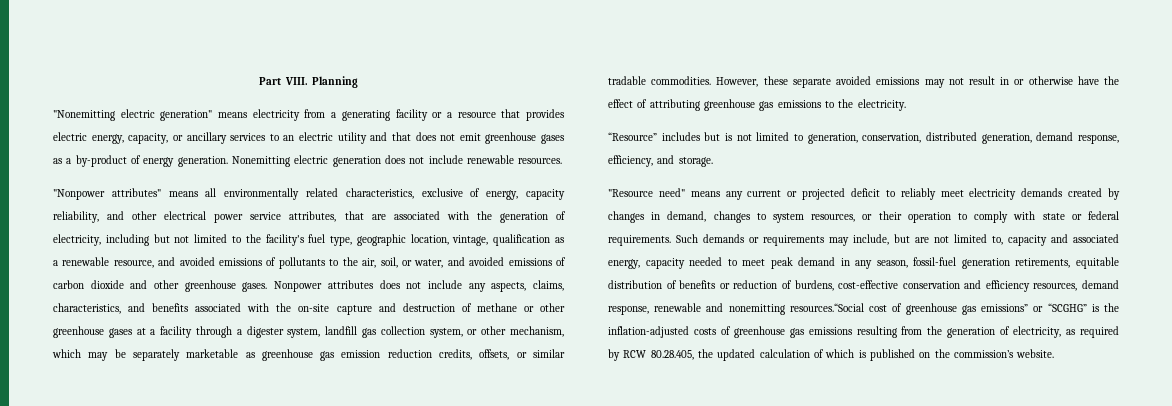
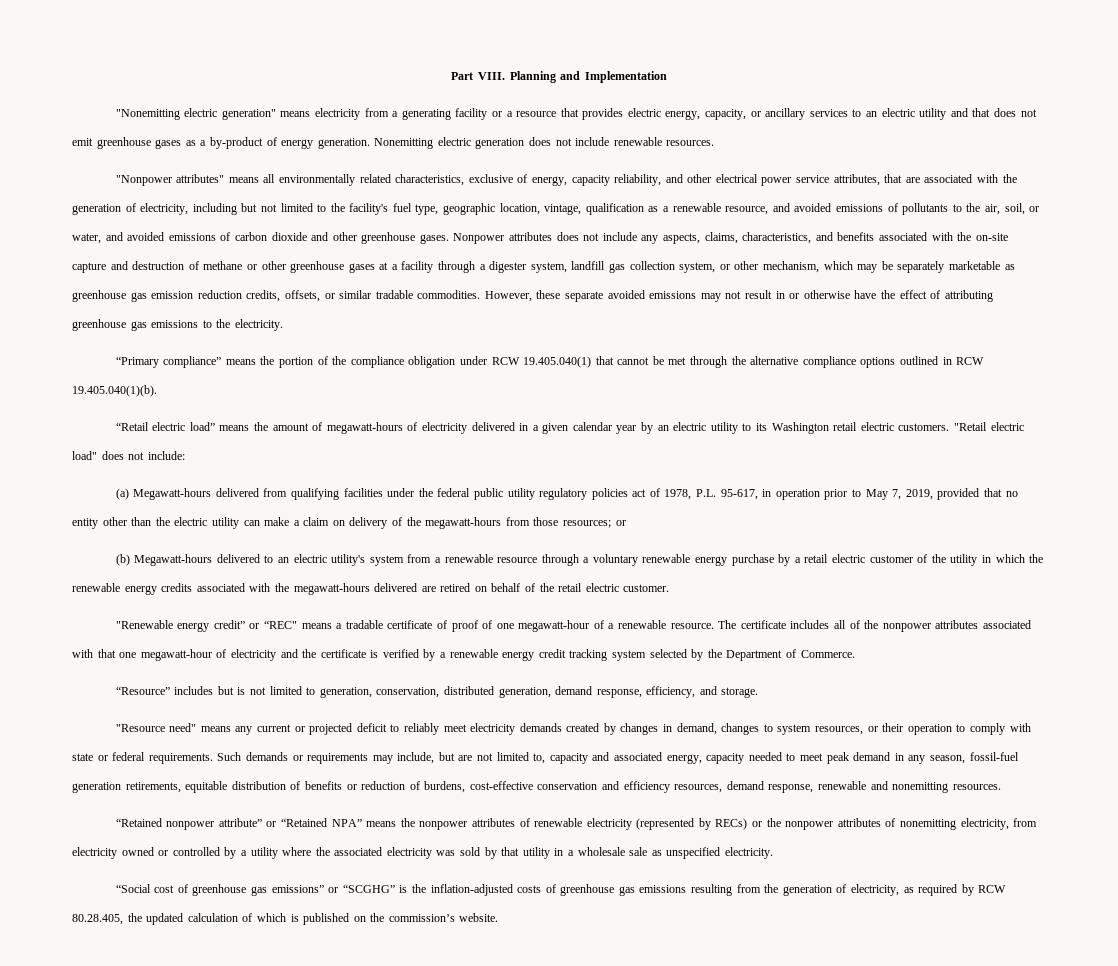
(358, 82) none -> [560,71,667,83] and Implementation
(906, 105) none -> [115,356,985,368] [72,385,157,397] [115,422,1024,434] [72,451,185,460] [115,488,1018,500] [72,517,626,529] [115,554,1044,566] [72,583,670,595] [115,620,1031,632] [72,649,855,661] // “Primary compliance” means the portion of the compliance obligation under RCW 19.405.040(1) that cannot be met through the alternative compliance options outlined in RCW 19.405.040(1)(b). // “Retail electric load” means the amount of megawatt-hours of electricity delivered in a given calendar year by an electric utility to its Washington retail electric customers. "Retail electric load" does not include: // (a) Megawatt-hours delivered from qualifying facilities under the federal public utility regulatory policies act of 1978, P.L. 95-617, in operation prior to May 7, 2019, provided that no entity other than the electric utility can make a claim on delivery of the megawatt-hours from those resources; or // (b) Megawatt-hours delivered to an electric utility's system from a renewable resource through a voluntary renewable energy purchase by a retail electric customer of the utility in which the renewable energy credits associated with the megawatt-hours delivered are retired on behalf of the retail electric customer. // "Renewable energy credit” or “REC" means a tradable certificate of proof of one megawatt-hour of a renewable resource. The certificate includes all of the nonpower attributes associated with that one megawatt-hour of electricity and the certificate is verified by a renewable energy credit tracking system selected by the Department of Commerce.
[789,303,864,312] resources.“Social -> [952,784,1001,790] [115,818,1038,830] [72,847,773,859] [115,884,151,893] resources. // “Retained nonpower attribute” or “Retained NPA” means the nonpower attributes of renewable electricity (represented by RECs) or the nonpower attributes of nonemitting electricity, from electricity owned or controlled by a utility where the associated electricity was sold by that utility in a wholesale sale as unspecified electricity. // “Social

